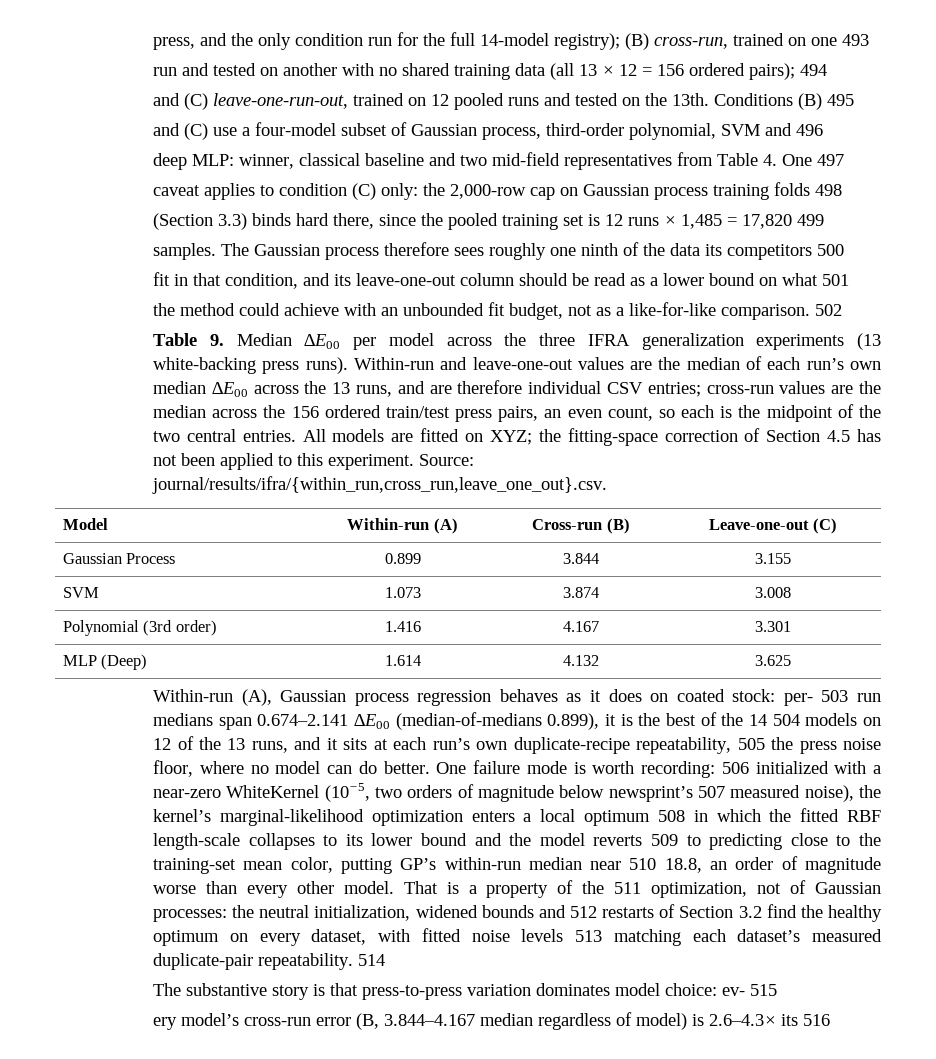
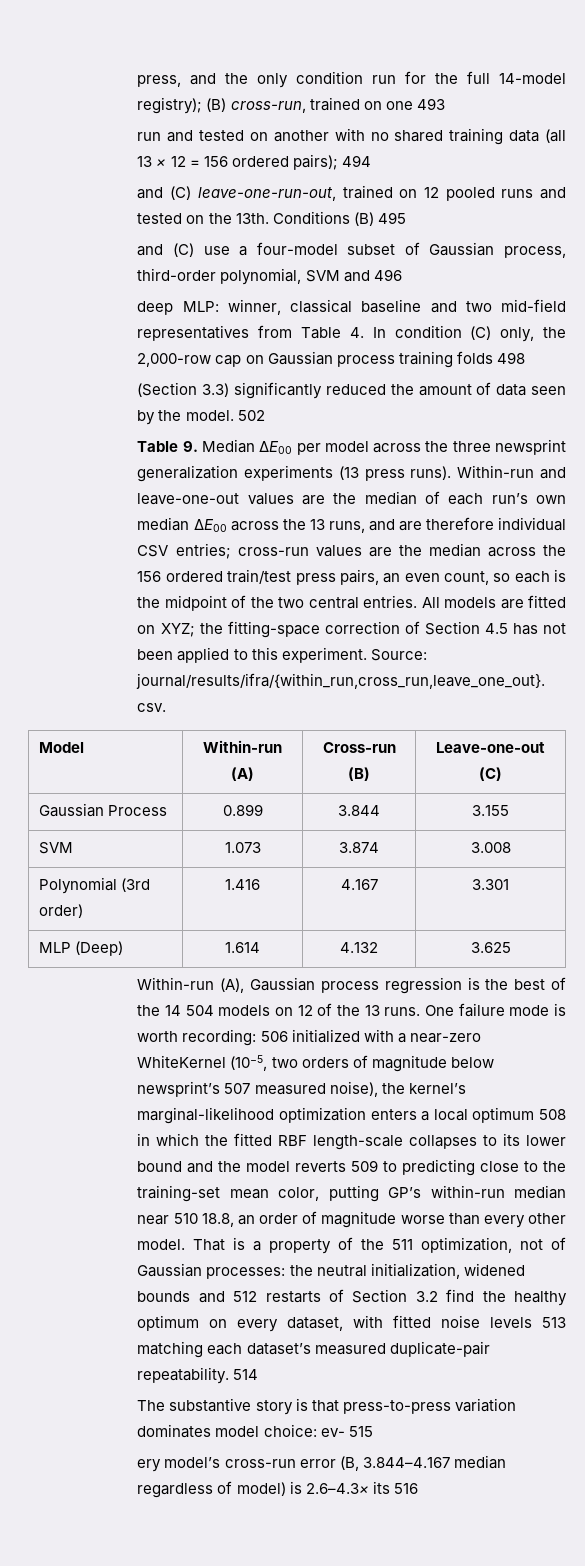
[782,154,845,166] [153,183,275,200] One 497 // caveat applies to -> [372,327,386,338] In
[381,183,419,200] only: -> [500,327,535,342] only,
[252,213,825,230] [153,242,845,260] [153,272,850,289] [153,302,811,320] binds hard there, since the pooled training set is 12 runs × 1,485 = 17,820 499 // samples. The Gaussian process therefore sees roughly one ninth of the data its competitors 500 // fit in that condition, and its leave-one-out column should be read as a lower bound on what 501 // the method could achieve with an unbounded fit budget, not as a like-for-like comparison. -> [234,382,567,399] [137,410,234,425] significantly reduced the amount of data seen by the model.
[587,334,630,346] IFRA -> [495,439,567,455] newsprint
[153,357,257,374] white-backing -> (359, 473) none
[499,689,881,706] [153,712,617,730] behaves as it does on coated stock: per- 503 run medians span 0.674–2.141 ∆E00 (median-of-medians 0.899), it -> (462, 985) none
[251,737,882,754] [153,760,430,777] runs, and it sits at each run’s own duplicate-recipe repeatability, 505 the press noise floor, where no model can do better. -> [384,1007,421,1016] runs.

